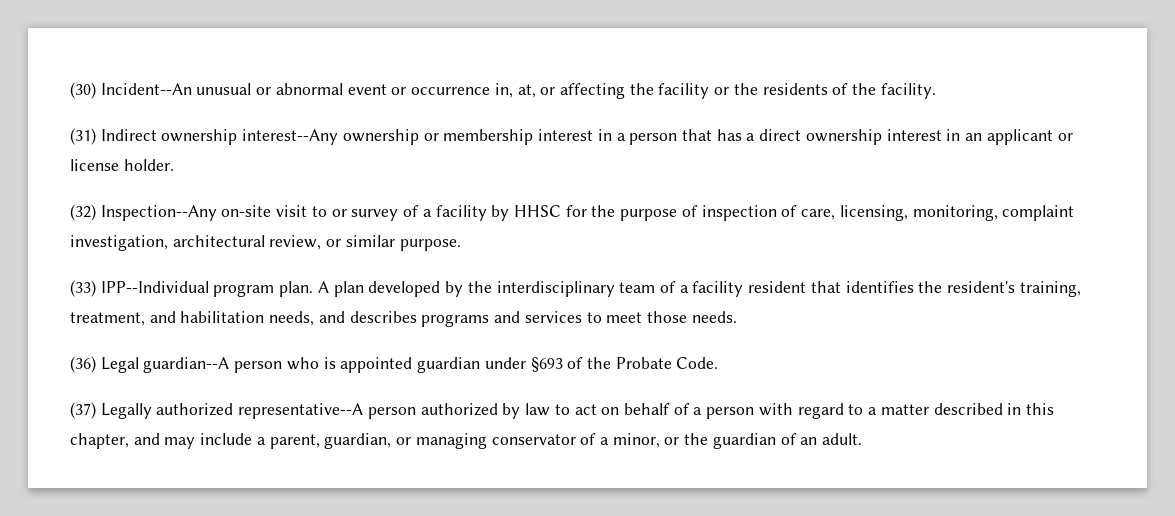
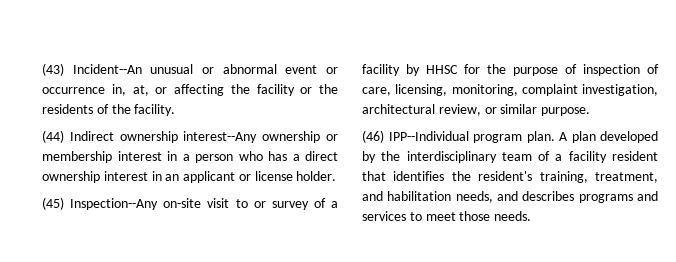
[70,82,96,99] (30) -> [42,63,64,76] (43)
[70,128,96,145] (31) -> [42,130,64,143] (44)
[681,129,712,141] that -> [238,151,263,161] who
[70,204,96,221] (32) -> [42,197,64,210] (45)
[70,280,96,297] (33) -> [362,130,384,143] (46)
[70,356,719,373] [70,402,1054,419] [70,433,863,449] // (36) Legal guardian--A person who is appointed guardian under §693 of the Probate Code. // (37) Legally authorized representative--A person authorized by law to act on behalf of a person with regard to a matter described in this chapter, and may include a parent, guardian, or managing conservator of a minor, or the guardian of an adult. -> (532, 216) none

